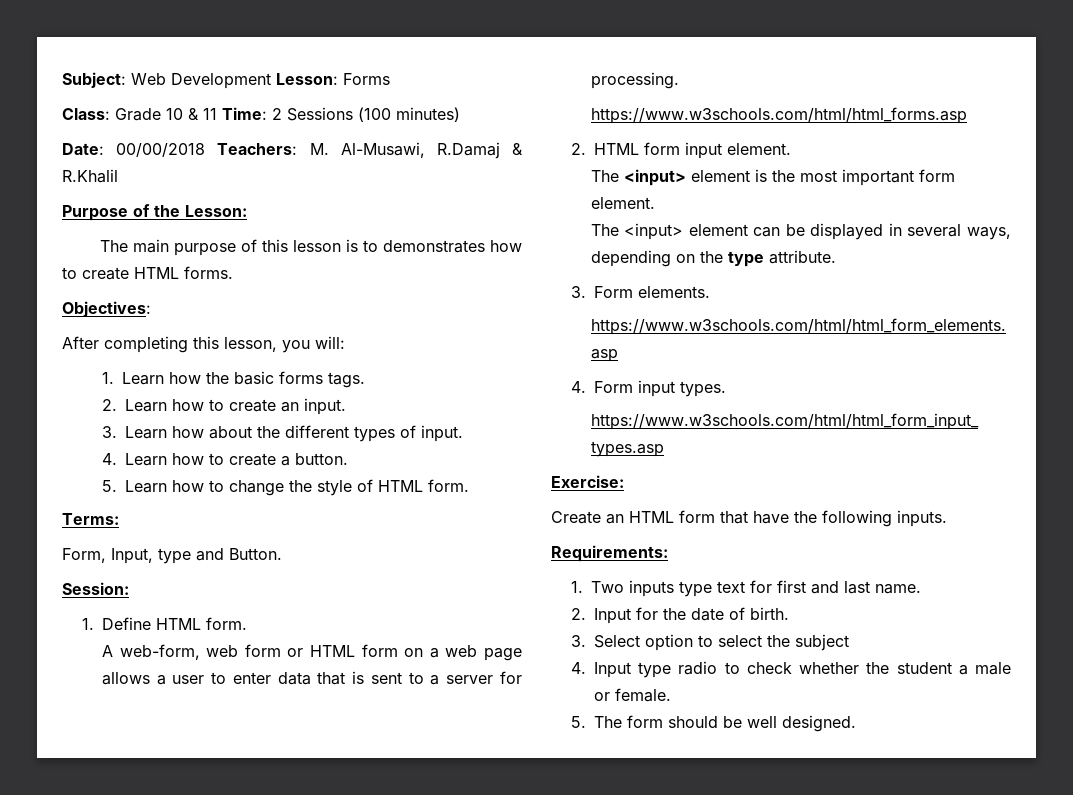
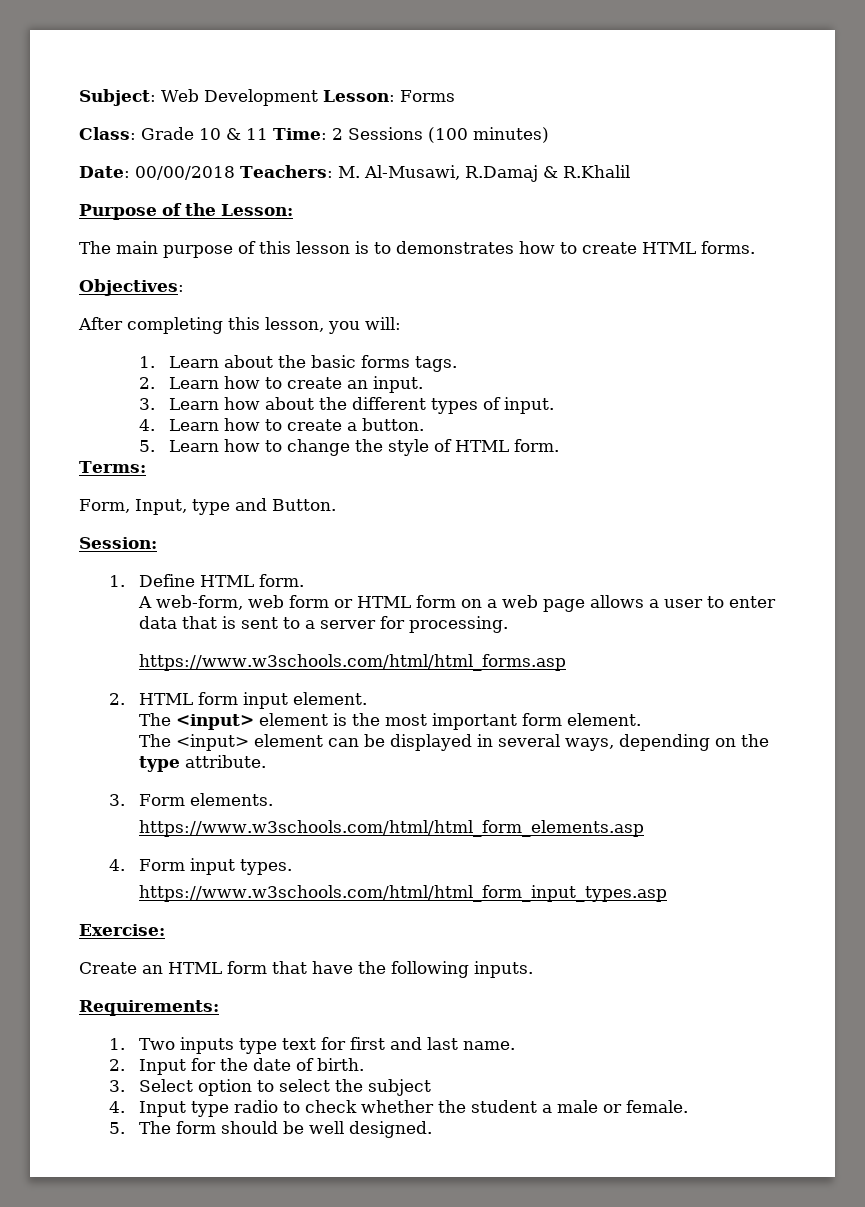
[168,372,201,384] how -> [223,355,273,368] about

